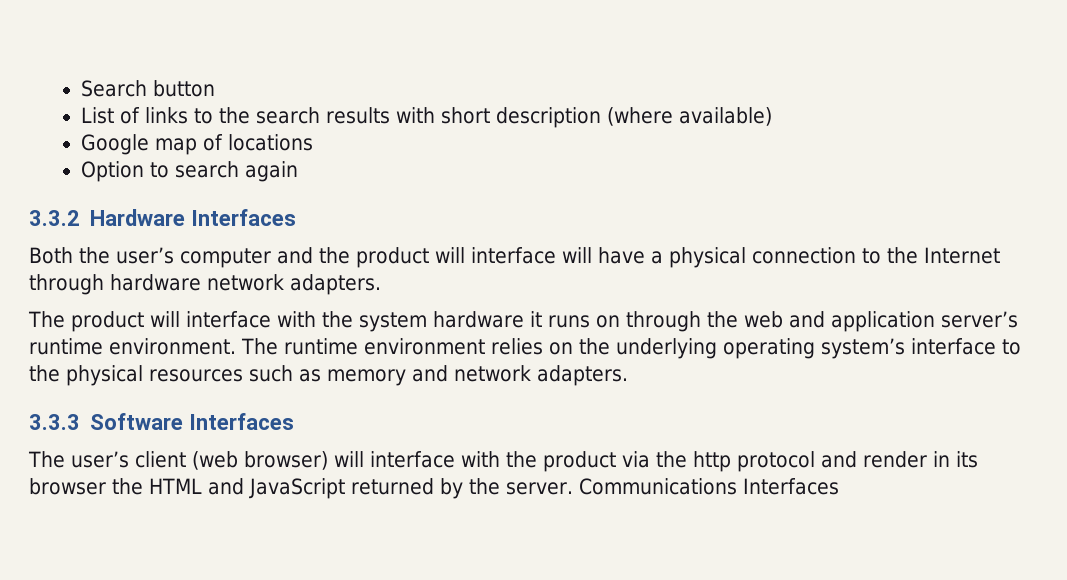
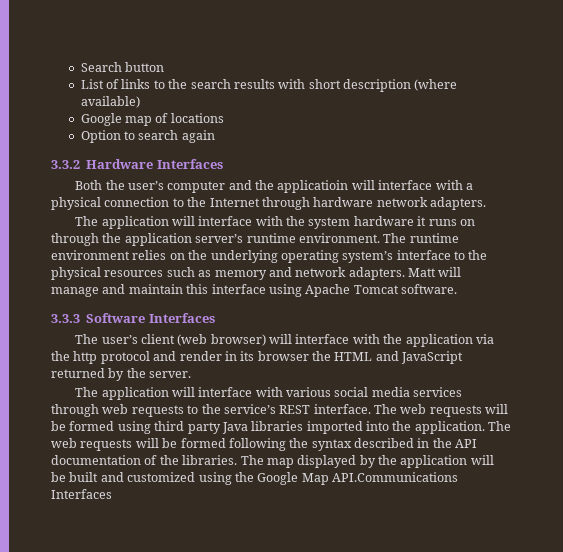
[356,247,645,268] product will interface will have -> [277,180,463,193] applicatioin will interface with
[71,311,144,332] product -> [101,216,169,229] application
[744,311,825,328] web and -> (122, 238) none
(628, 375) none -> [408,267,462,277] [51,284,457,297] Matt will manage and maintain this interface using Apache Tomcat software.
[543,451,616,472] product -> [405,334,473,347] application
[578,478,737,495] Communications -> [75,387,463,400] [51,404,509,417] [51,421,512,434] [51,438,478,451] [51,455,494,468] [51,472,458,485] // The application will interface with various social media services through web requests to the service’s REST interface. The web requests will be formed using third party Java libraries imported into the application. The web requests will be formed following the syntax described in the API documentation of the libraries. The map displayed by the application will be built and customized using the Google Map API.Communications

